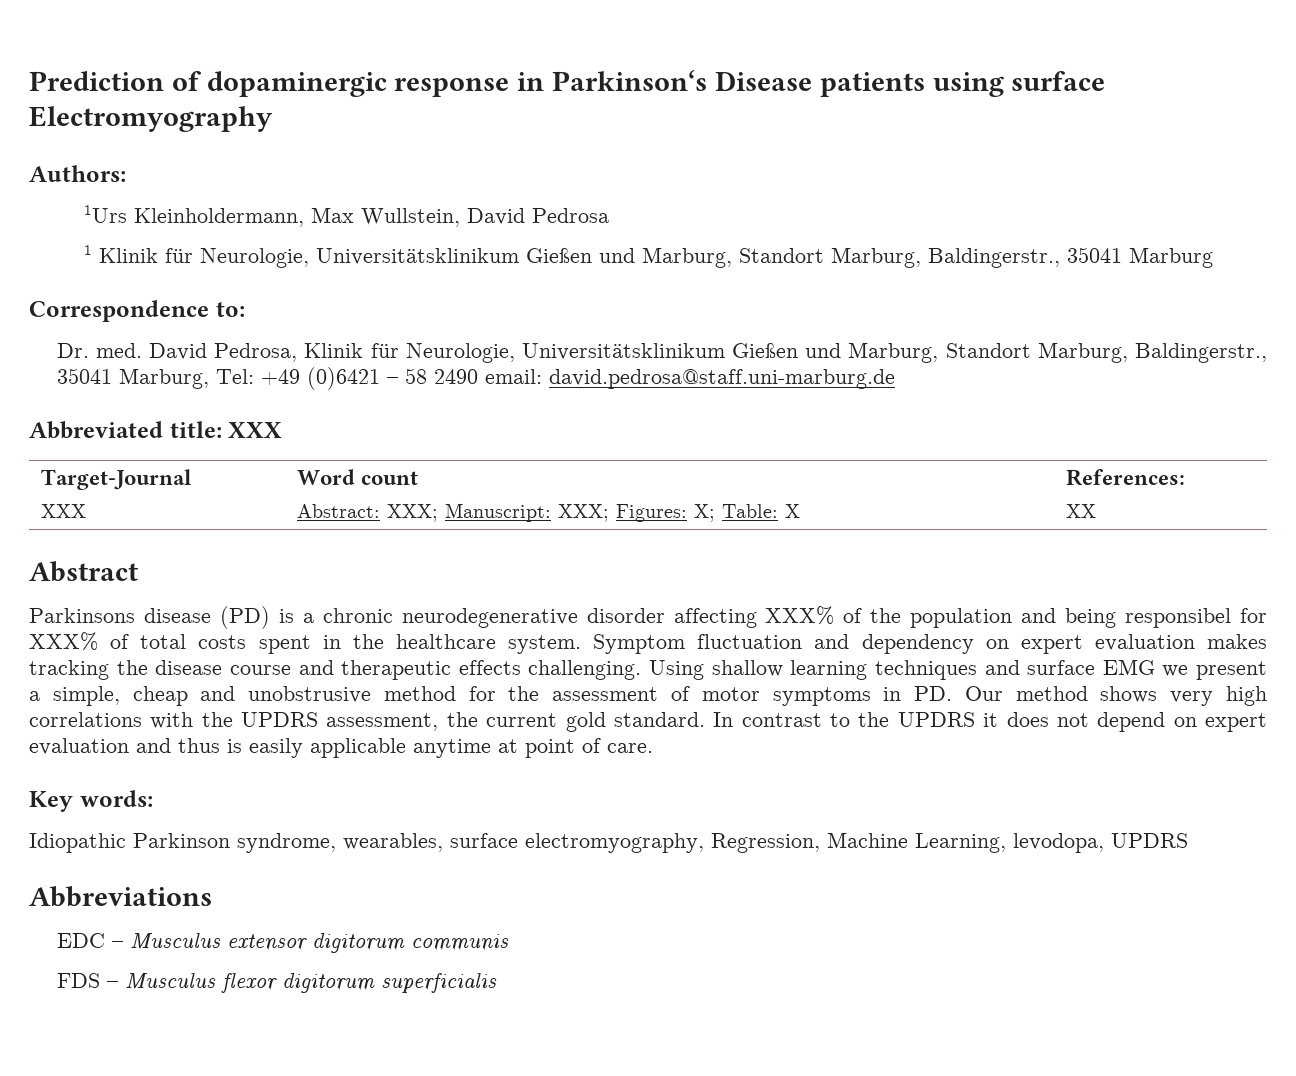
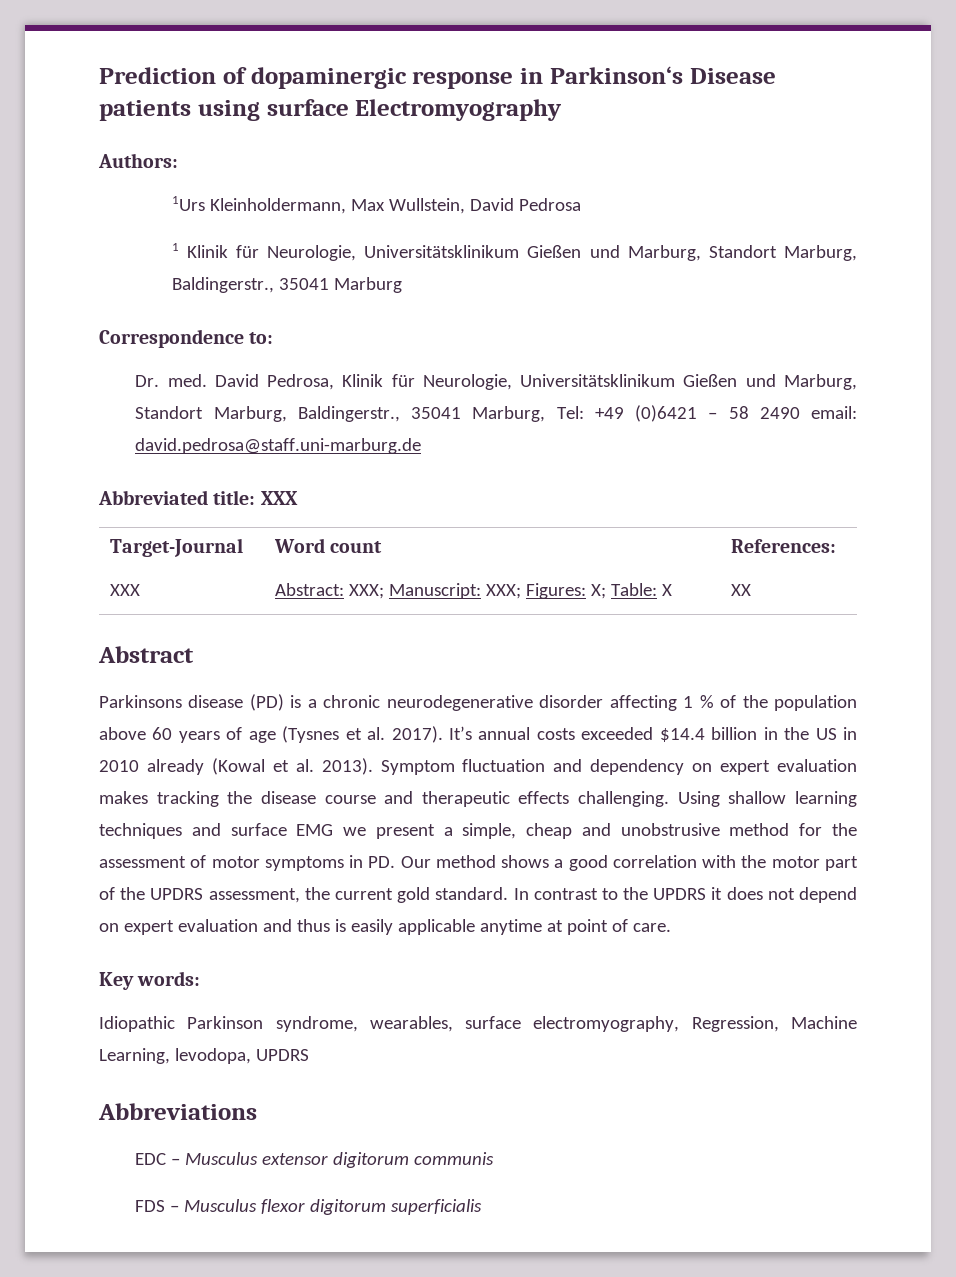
[765,606,835,625] XXX% -> [683,695,714,708] 1 %
[1021,608,1267,628] [29,632,581,654] and being responsibel for XXX% of total costs spent in the healthcare system. -> [99,726,858,743] [99,758,373,775] above 60 years of age (Tysnes et al. 2017). It’s annual costs exceeded $14.4 billion in the US in 2010 already (Kowal et al. 2013).
[1170,686,1268,706] [29,712,194,729] very high correlations with -> [554,855,858,871] [99,887,115,900] a good correlation with the motor part of

